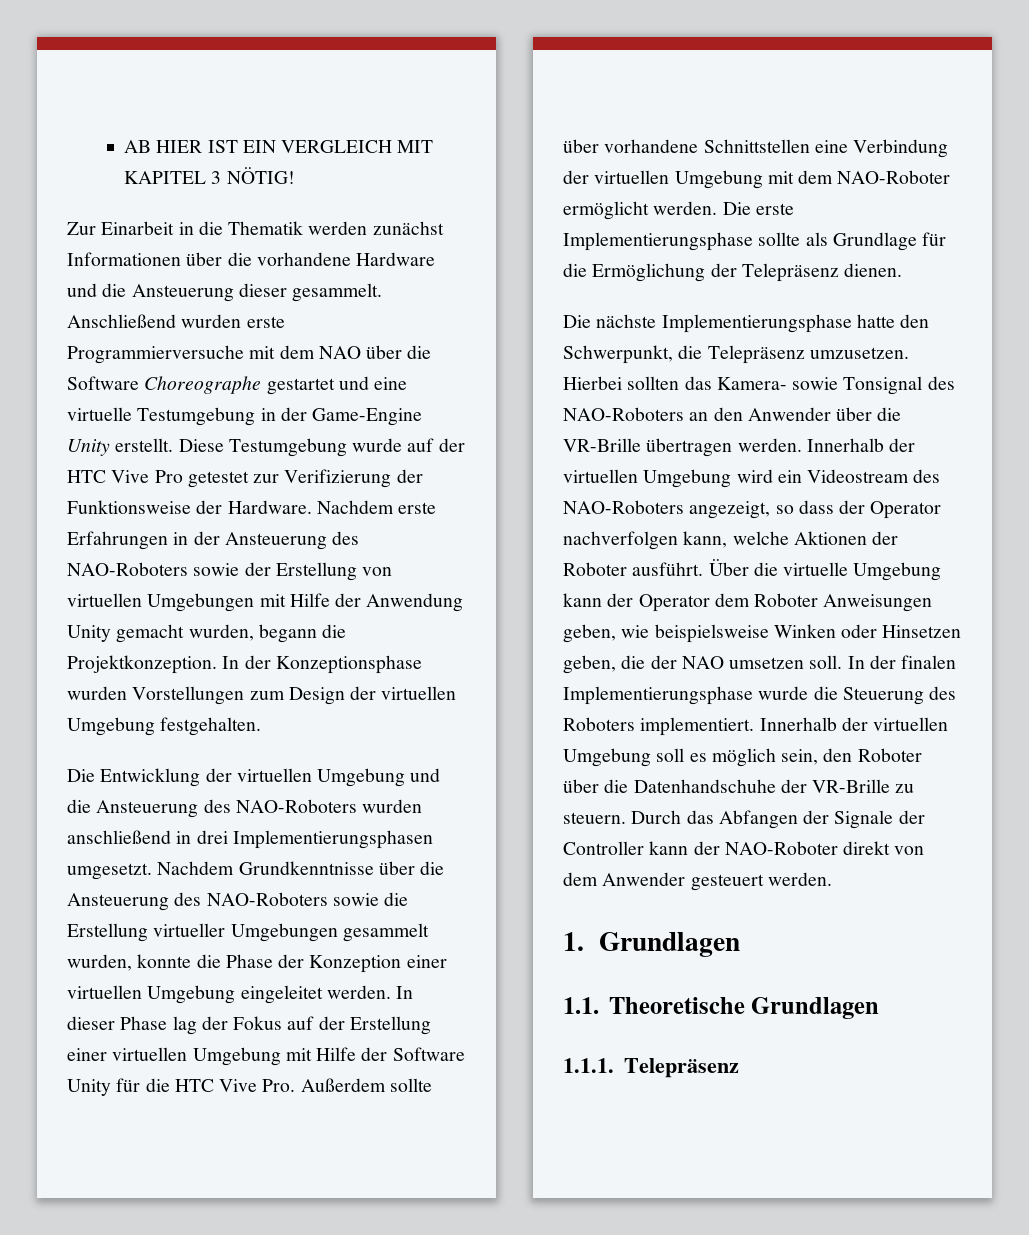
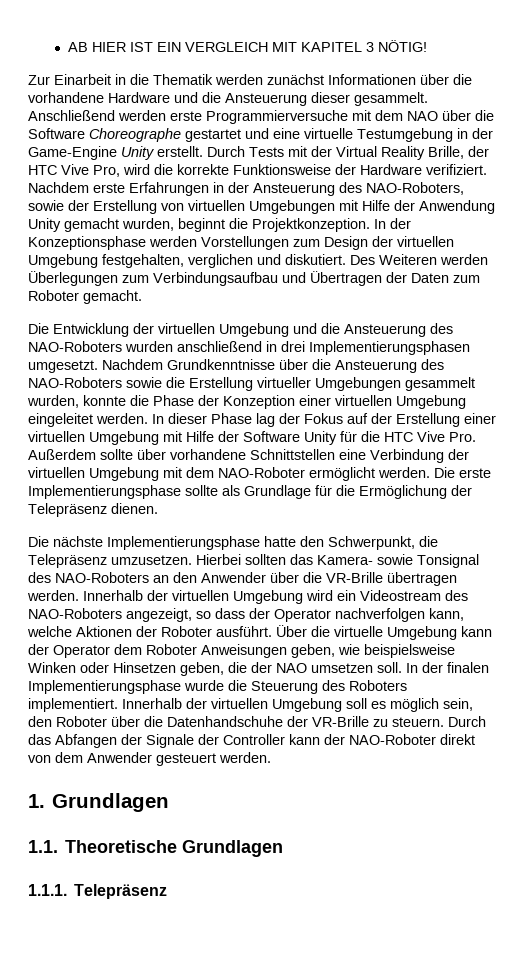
[181,314,242,328] wurden -> [118,110,166,121] werden
[178,438,465,457] [67,469,423,488] [67,500,312,514] Diese Testumgebung wurde auf der HTC Vive Pro getestet zur Verifizierung der Funktionsweise der Hardware. -> [207,146,489,160] [28,164,487,177] Durch Tests mit der Virtual Reality Brille, der HTC Vive Pro, wird die korrekte Funktionsweise der Hardware verifiziert.
[67,562,188,576] NAO-Roboters -> [366,182,464,195] NAO-Roboters,
[258,624,317,643] begann -> [178,218,225,232] beginnt
[67,686,127,700] wurden -> [149,236,197,247] werden
[160,717,262,736] festgehalten. -> [102,254,488,268] [28,271,480,286] [28,290,142,304] festgehalten, verglichen und diskutiert. Des Weiteren werden Überlegungen zum Verbindungsaufbau und Übertragen der Daten zum Roboter gemacht.

